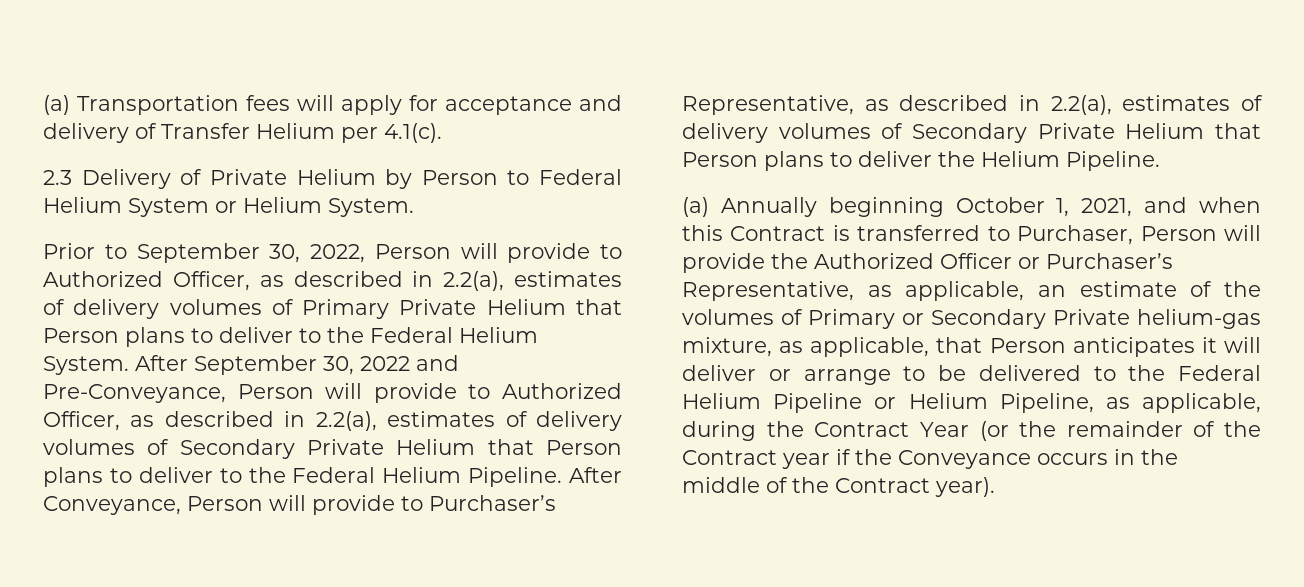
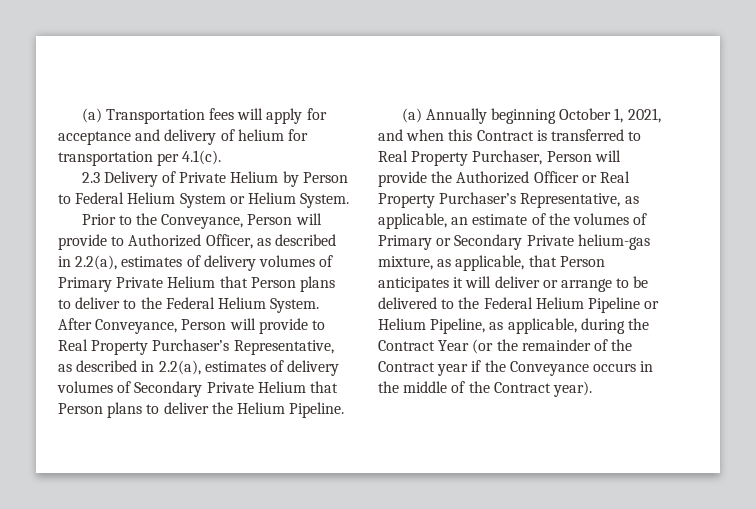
[161,123,335,139] Transfer Helium -> [237,129,308,141] [58,151,153,166] helium for transportation
[136,243,365,263] September 30, 2022, -> [136,213,244,229] the Conveyance,
[194,355,459,375] [43,383,623,403] [43,411,622,431] [43,439,622,459] [43,467,622,487] [43,495,423,515] September 30, 2022 and Pre-Conveyance, Person will provide to Authorized Officer, as described in 2.2(a), estimates of delivery volumes of Secondary Private Helium that Person plans to deliver to the Federal Helium Pipeline. After Conveyance, Person will provide to -> [95,318,325,334] [58,339,149,355] Conveyance, Person will provide to Real Property
(1010, 233) none -> [378,150,469,166] Real Property
(1040, 263) none -> [599,171,630,183] [378,193,435,208] Real Property

